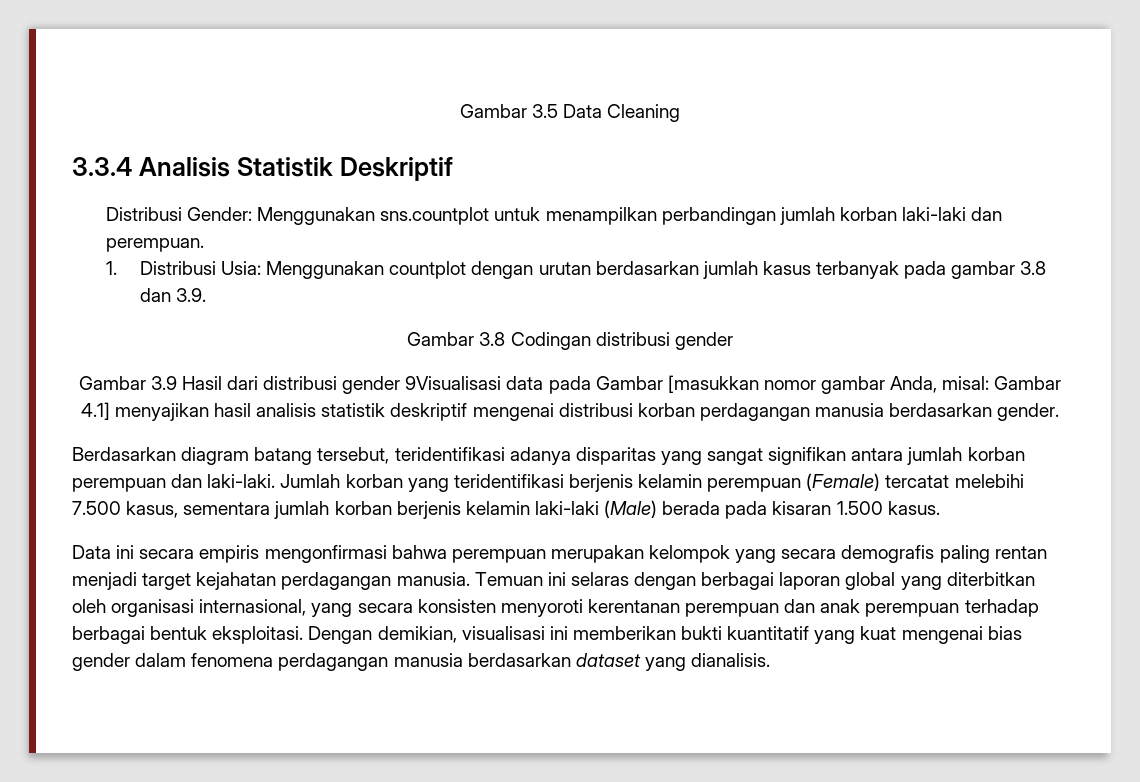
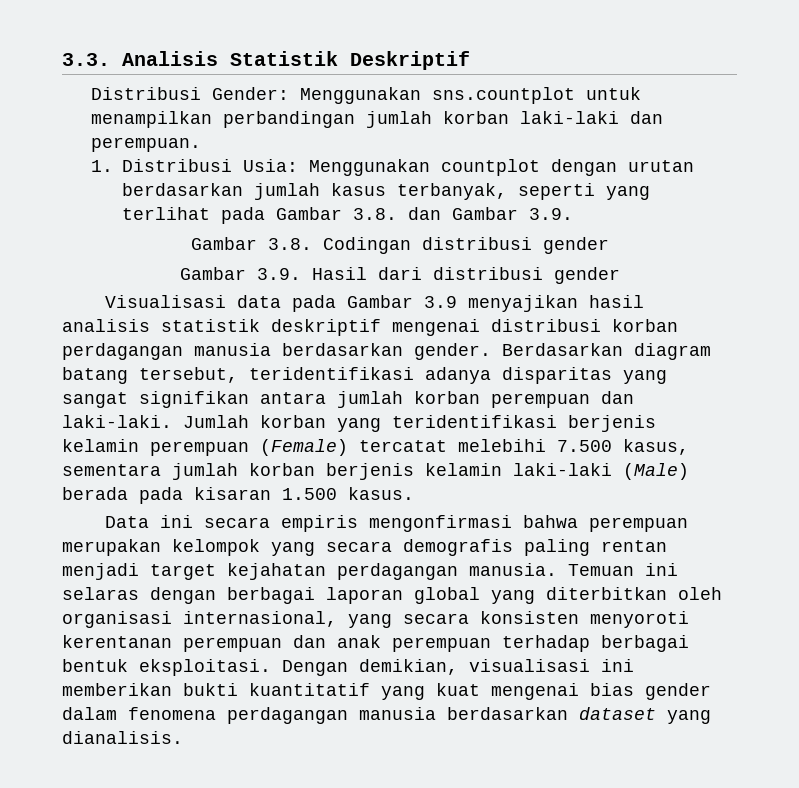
[459,104,681,122] [72,157,132,176] Gambar 3.5 Data Cleaning // 3.3.4 -> [62,53,110,66] 3.3.
[816,261,1047,279] [139,288,171,302] terbanyak pada gambar 3.8 dan -> [397,183,651,200] [122,207,519,224] terbanyak, seperti yang terlihat pada Gambar 3.8. dan Gambar
[479,332,506,346] 3.8 -> [267,238,312,250] 3.8.
[150,376,177,390] 3.9 -> [256,268,301,280] 3.9.
[405,376,502,390] 9Visualisasi -> [104,295,226,308] // Visualisasi
[667,375,1062,394] [80,402,110,420] [masukkan nomor gambar Anda, misal: Gambar 4.1] -> [423,296,457,308] 3.9
(1060, 412) // -> (491, 351) none

